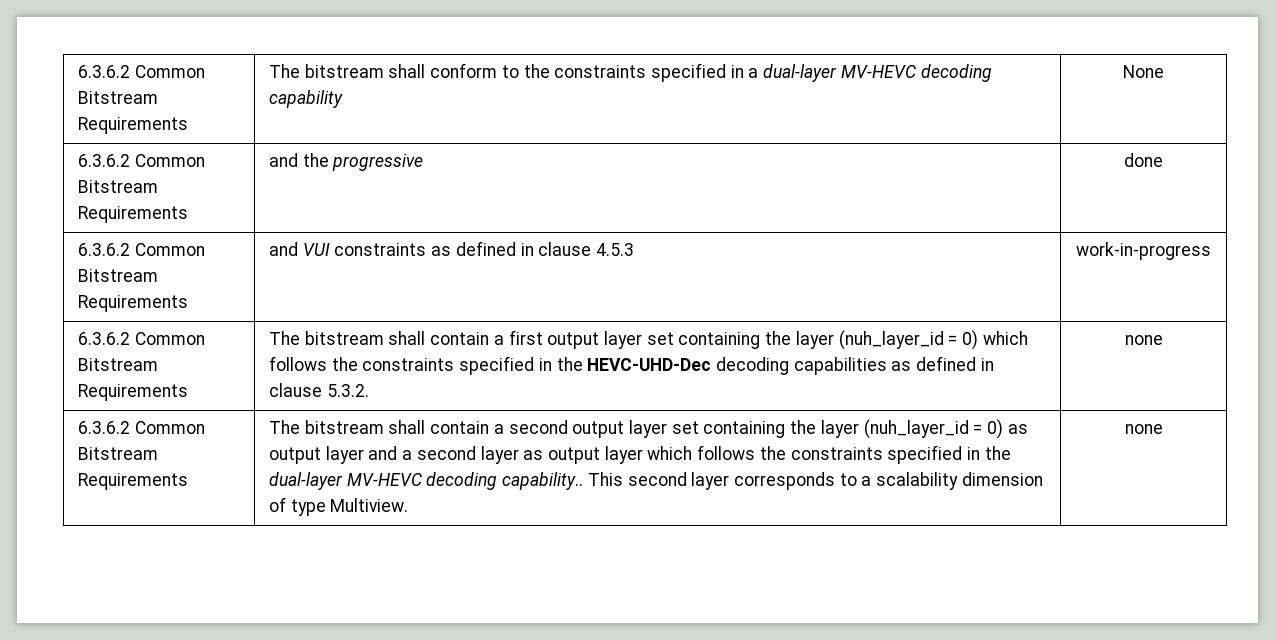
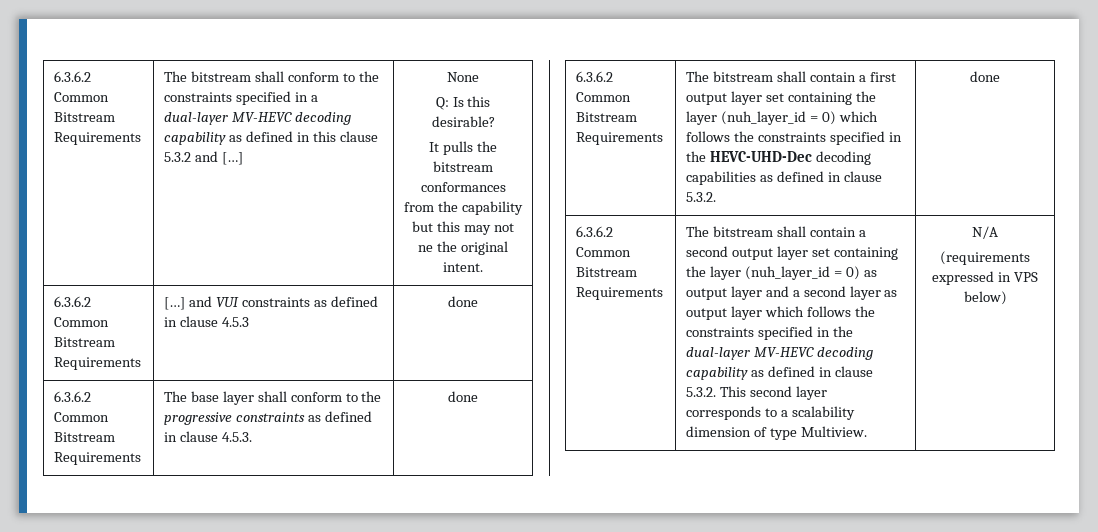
[1123,65,1164,78] [77,154,205,167] [77,180,158,193] [77,206,188,223] [268,153,424,171] [1124,153,1163,167] [77,243,205,256] [77,269,158,282] [77,295,188,312] | None // 6.3.6.2 Common Bitstream Requirements | and the progressive | done // 6.3.6.2 Common Bitstream Requirements | -> [228,131,378,142] [163,151,243,165] [447,72,479,82] [435,96,491,110] [431,116,495,127] [429,141,497,155] [433,161,493,172] [420,182,506,192] [404,201,523,215] [412,221,514,235] [418,241,508,255] [443,262,483,272] [53,296,91,307] [53,317,109,327] [53,337,115,347] [53,357,141,370] [163,297,185,310] as defined in this clause 5.3.2 and […] | None // Q: Is this desirable? // It pulls the bitstream conformances from the capability but this may not ne the original intent. // 6.3.6.2 Common Bitstream Requirements | […]
[1076,242,1211,260] work-in-progress -> [448,296,478,307] [53,391,91,402] [53,412,109,422] [53,432,115,442] [53,452,141,465] [163,391,382,405] [163,411,372,425] [163,431,252,442] [448,391,478,402] done // 6.3.6.2 Common Bitstream Requirements | The base layer shall conform to the progressive constraints as defined in clause 4.5.3. | done
[1124,335,1163,345] | none -> [970,71,1000,82] | done
[502,472,584,490] capability.. -> [685,366,873,380] [685,387,716,397] capability as defined in clause 5.3.2.
[1124,424,1163,434] | none -> [972,226,998,239] [940,251,1030,265] [932,271,1038,285] [963,291,1007,305] | N/A // (requirements expressed in VPS below)

